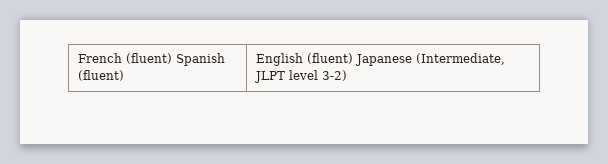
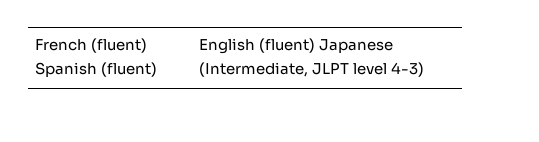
[321,70,347,81] 3-2) -> [391,62,425,77] 4-3)

